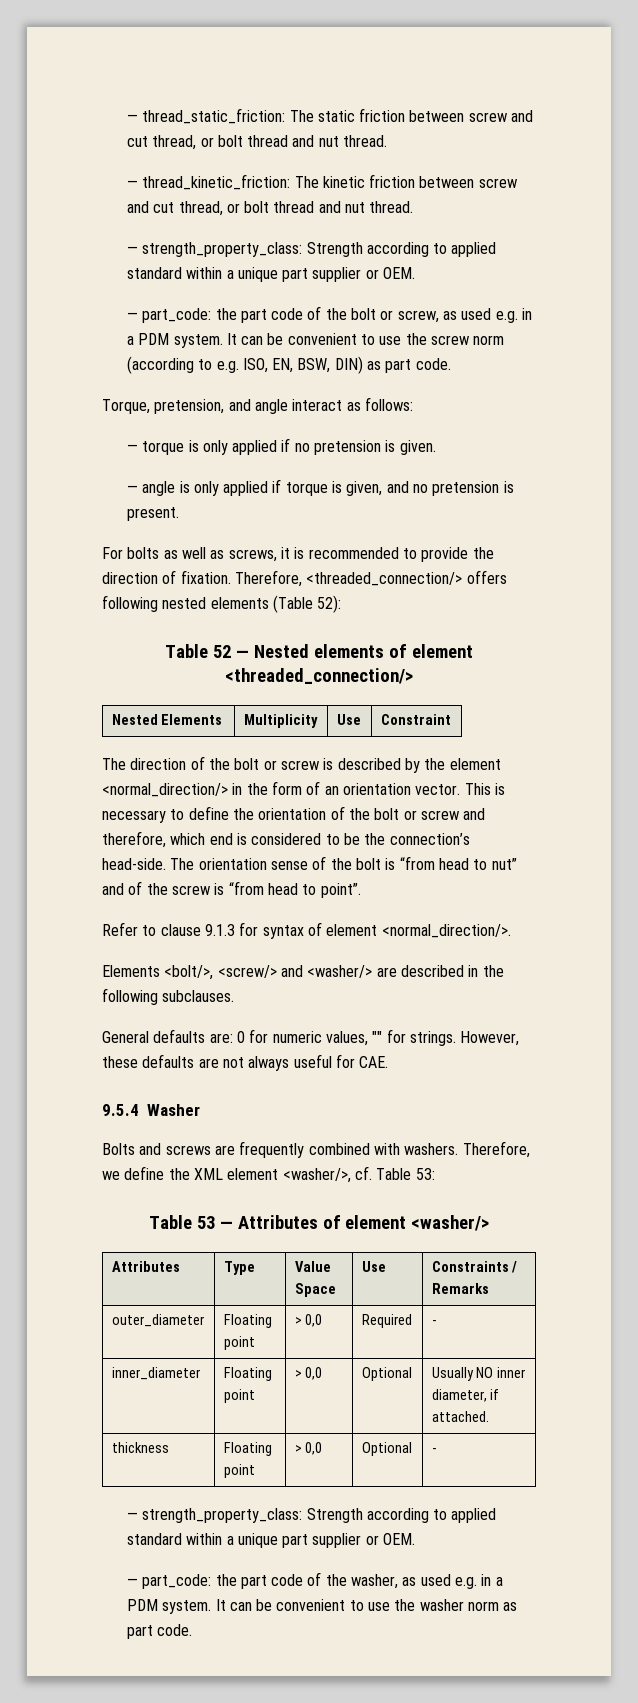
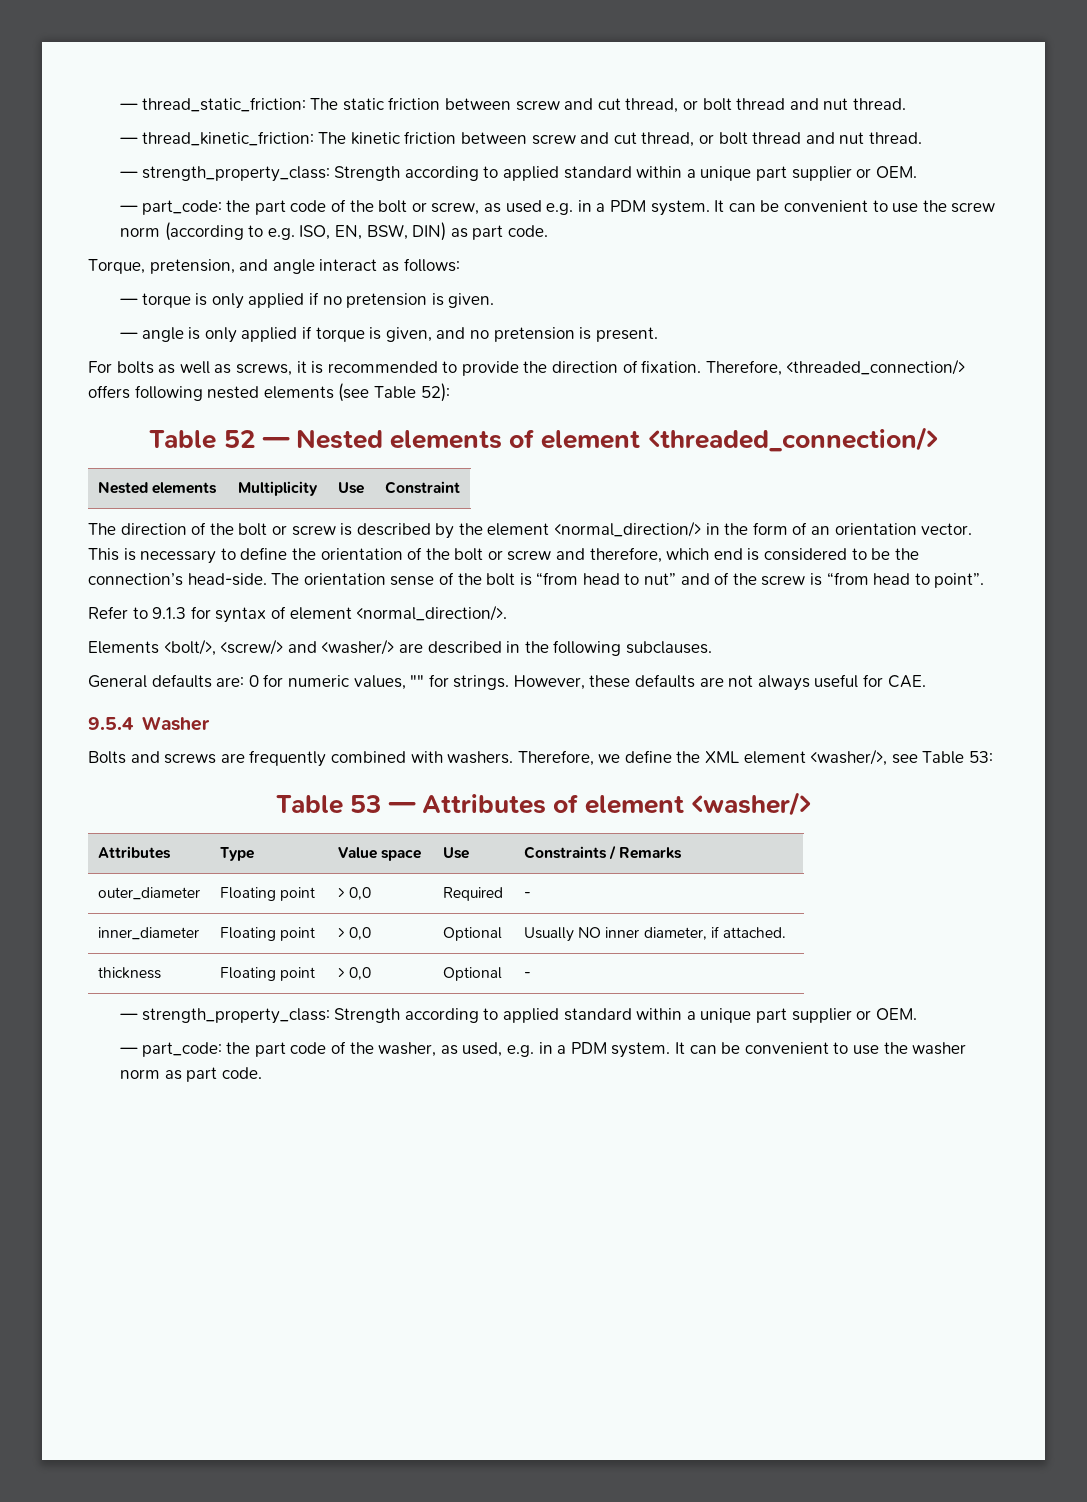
[272,595,313,613] (Table -> [338,383,416,402] (see Table
[161,714,223,725] Elements -> [152,482,218,494] elements
[160,924,201,936] clause -> (148, 613) none
[354,1166,372,1180] cf. -> [891,754,918,764] see
[294,1283,336,1297] Space -> [381,850,422,861] space
[420,1574,451,1586] used -> [462,1042,503,1057] used,

